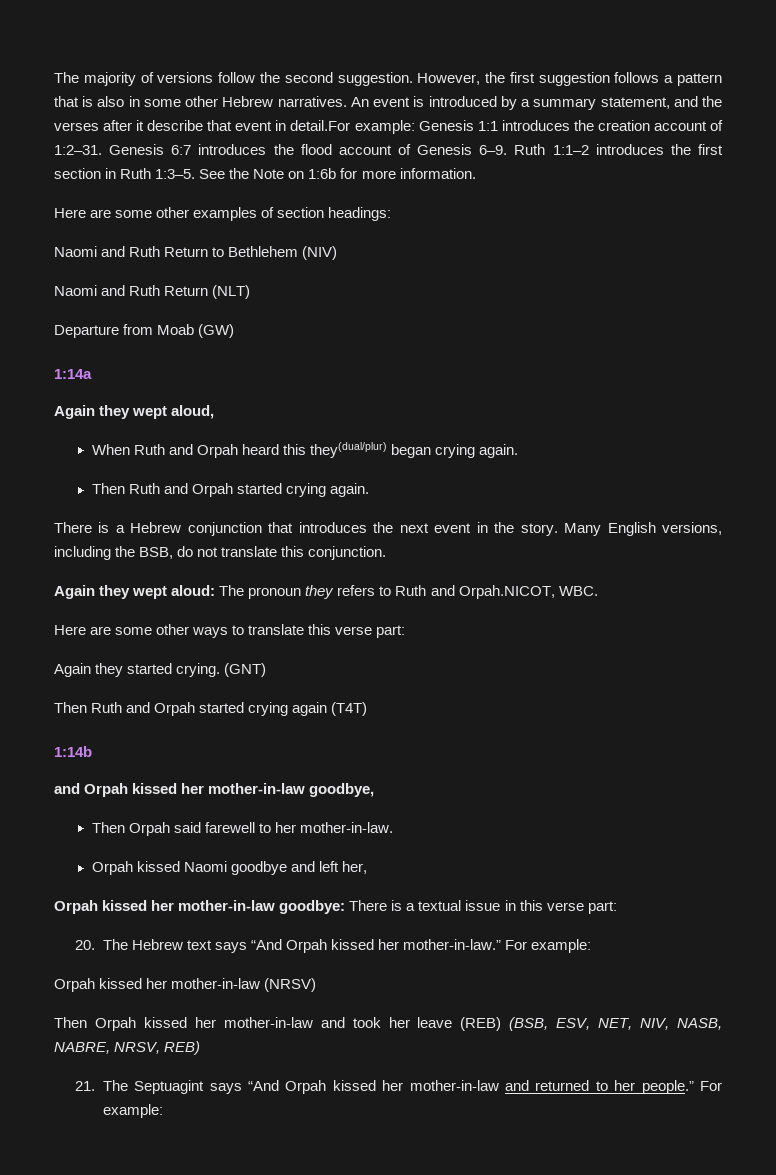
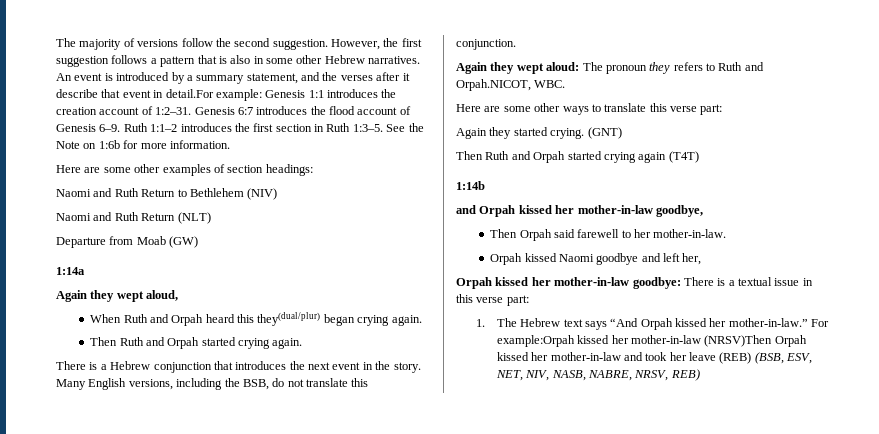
[75,940,96,950] 20. -> [476,319,486,327] 1.
[531,939,592,953] [54,978,317,992] [54,1017,87,1028] example: // Orpah kissed her mother-in-law (NRSV) // Then -> [496,335,773,347] example:Orpah kissed her mother-in-law (NRSV)Then
[75,1080,722,1094] [102,1104,163,1118] // 21. The Septuagint says “And Orpah kissed her mother-in-law and returned to her people.” For example: -> (700, 375) none

